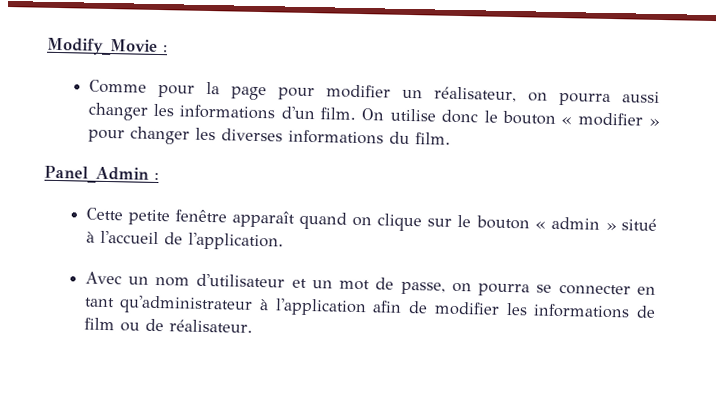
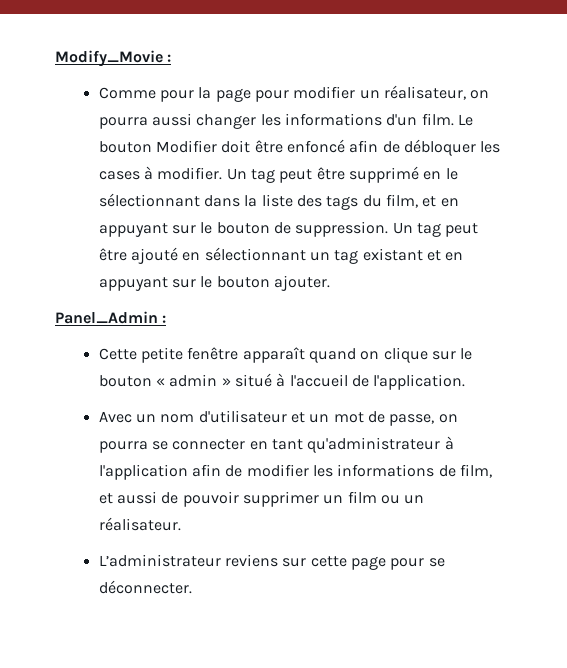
[361,108,661,127] [87,126,451,145] On utilise donc le bouton « modifier » pour changer les diverses informations du film. -> [458,114,474,126] [98,139,501,156] [98,166,458,183] [98,193,459,210] [98,221,479,237] [98,247,464,264] [98,275,331,291] Le bouton Modifier doit être enfoncé afin de débloquer les cases à modifier. Un tag peut être supprimé en le sélectionnant dans la liste des tags du film, et en appuyant sur le bouton de suppression. Un tag peut être ajouté en sélectionnant un tag existant et en appuyant sur le bouton ajouter.
(656, 311) none -> [460,464,493,478] [98,491,344,507] film, et aussi de pouvoir supprimer un
[144,318,164,332] de -> [404,495,425,504] un
(253, 326) none -> [98,554,445,570] [98,580,192,594] // L’administrateur reviens sur cette page pour se déconnecter.

